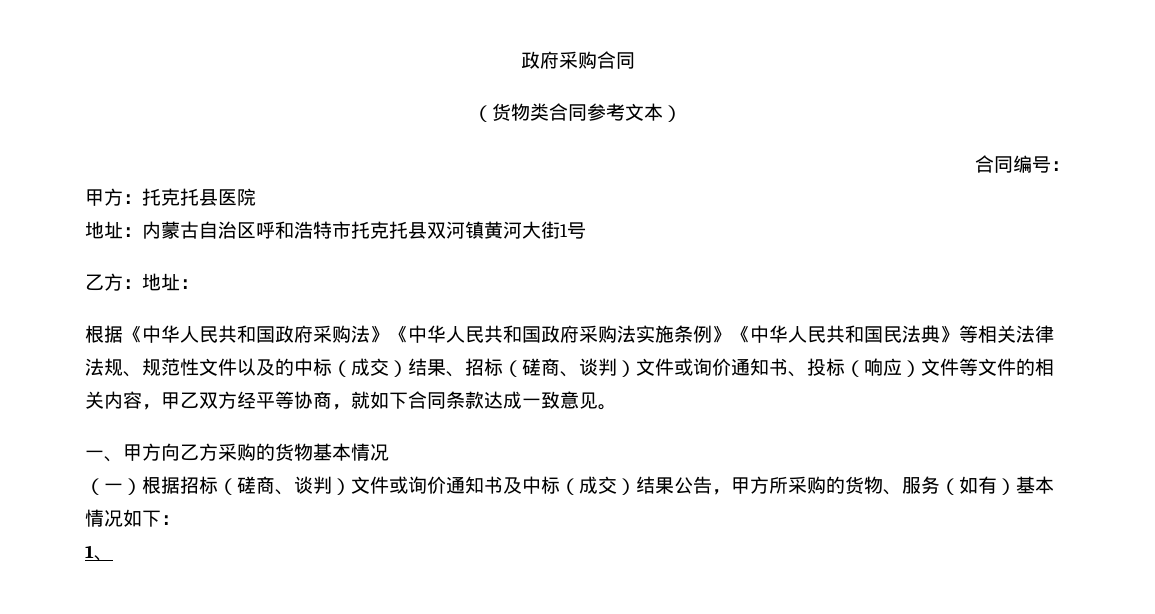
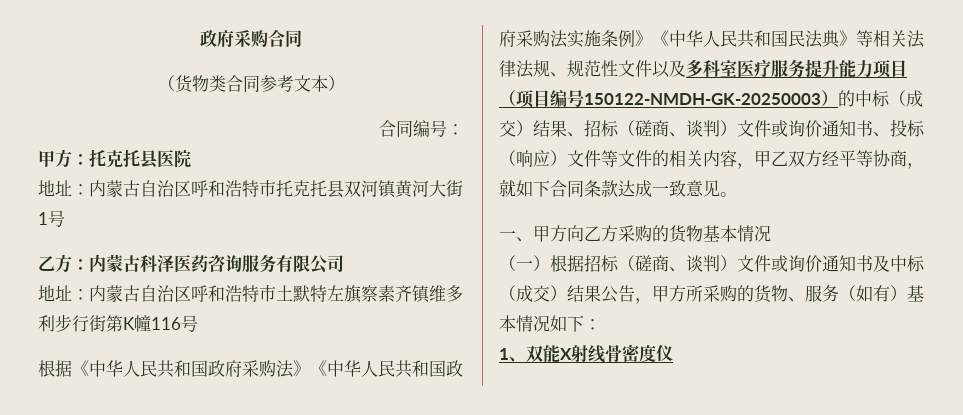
[142,273,199,291] 地址： -> [89,254,344,274] [38,285,463,303] [38,314,198,332] 内蒙古科泽医药咨询服务有限公司 // 地址：内蒙古自治区呼和浩特市土默特左旗察素齐镇维多利步行街第K幢116号
(275, 367) none -> [686,59,907,78] [499,90,838,108] 多科室医疗服务提升能力项目（项目编号150122-NMDH-GK-20250003）
(113, 558) none -> [526,344,673,363] 双能X射线骨密度仪

